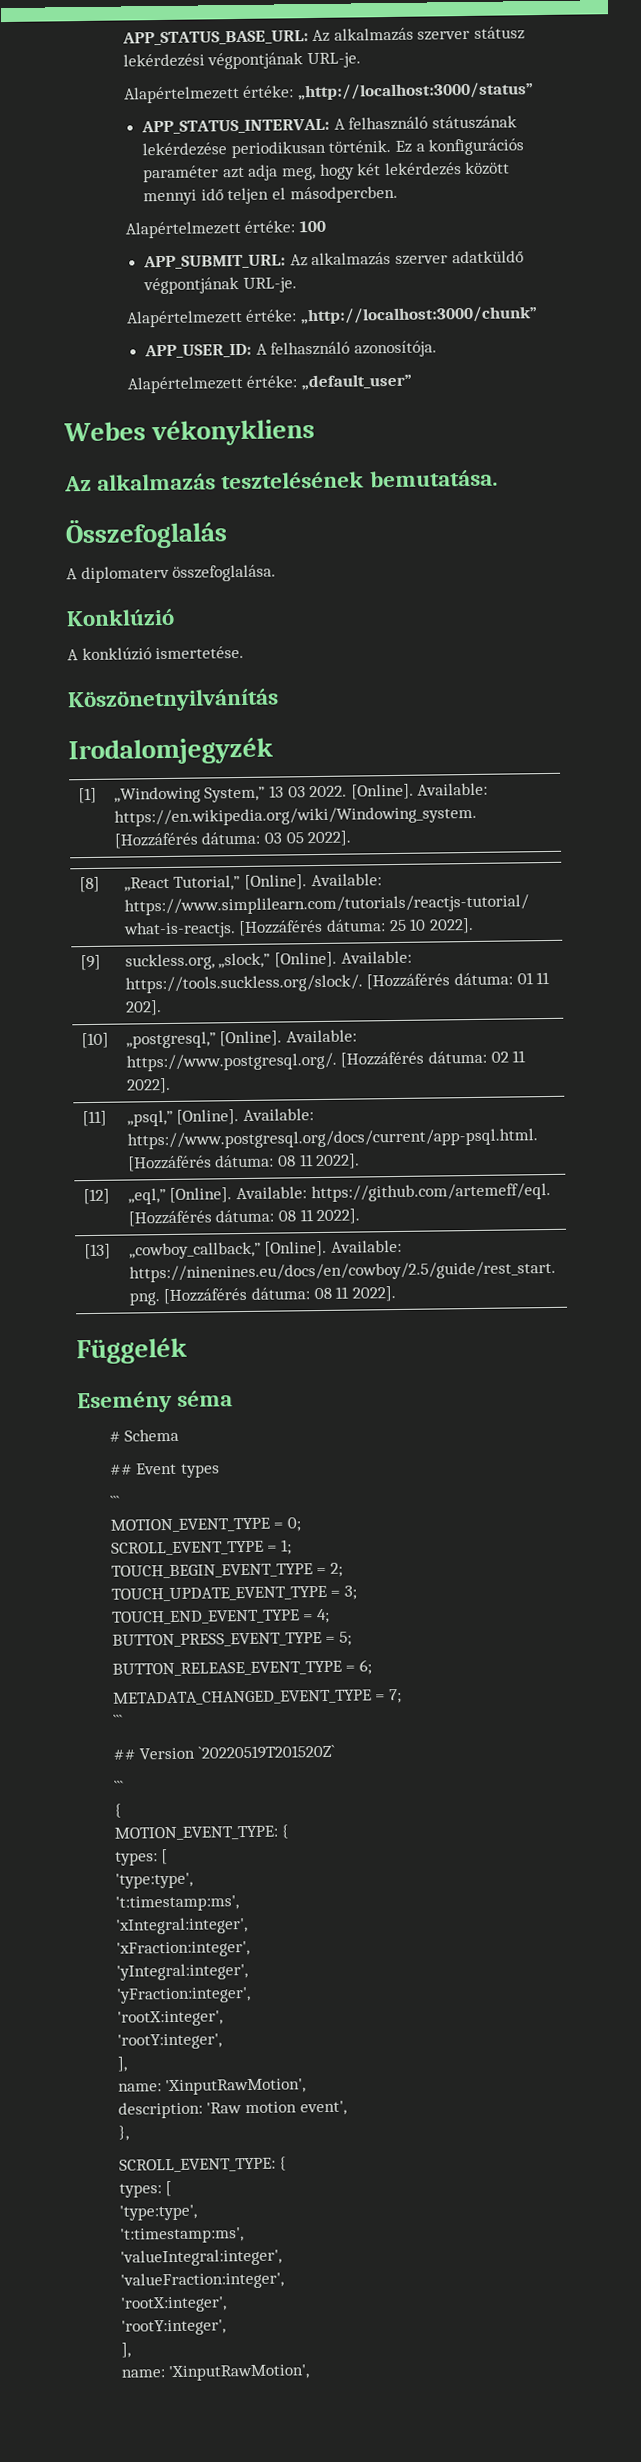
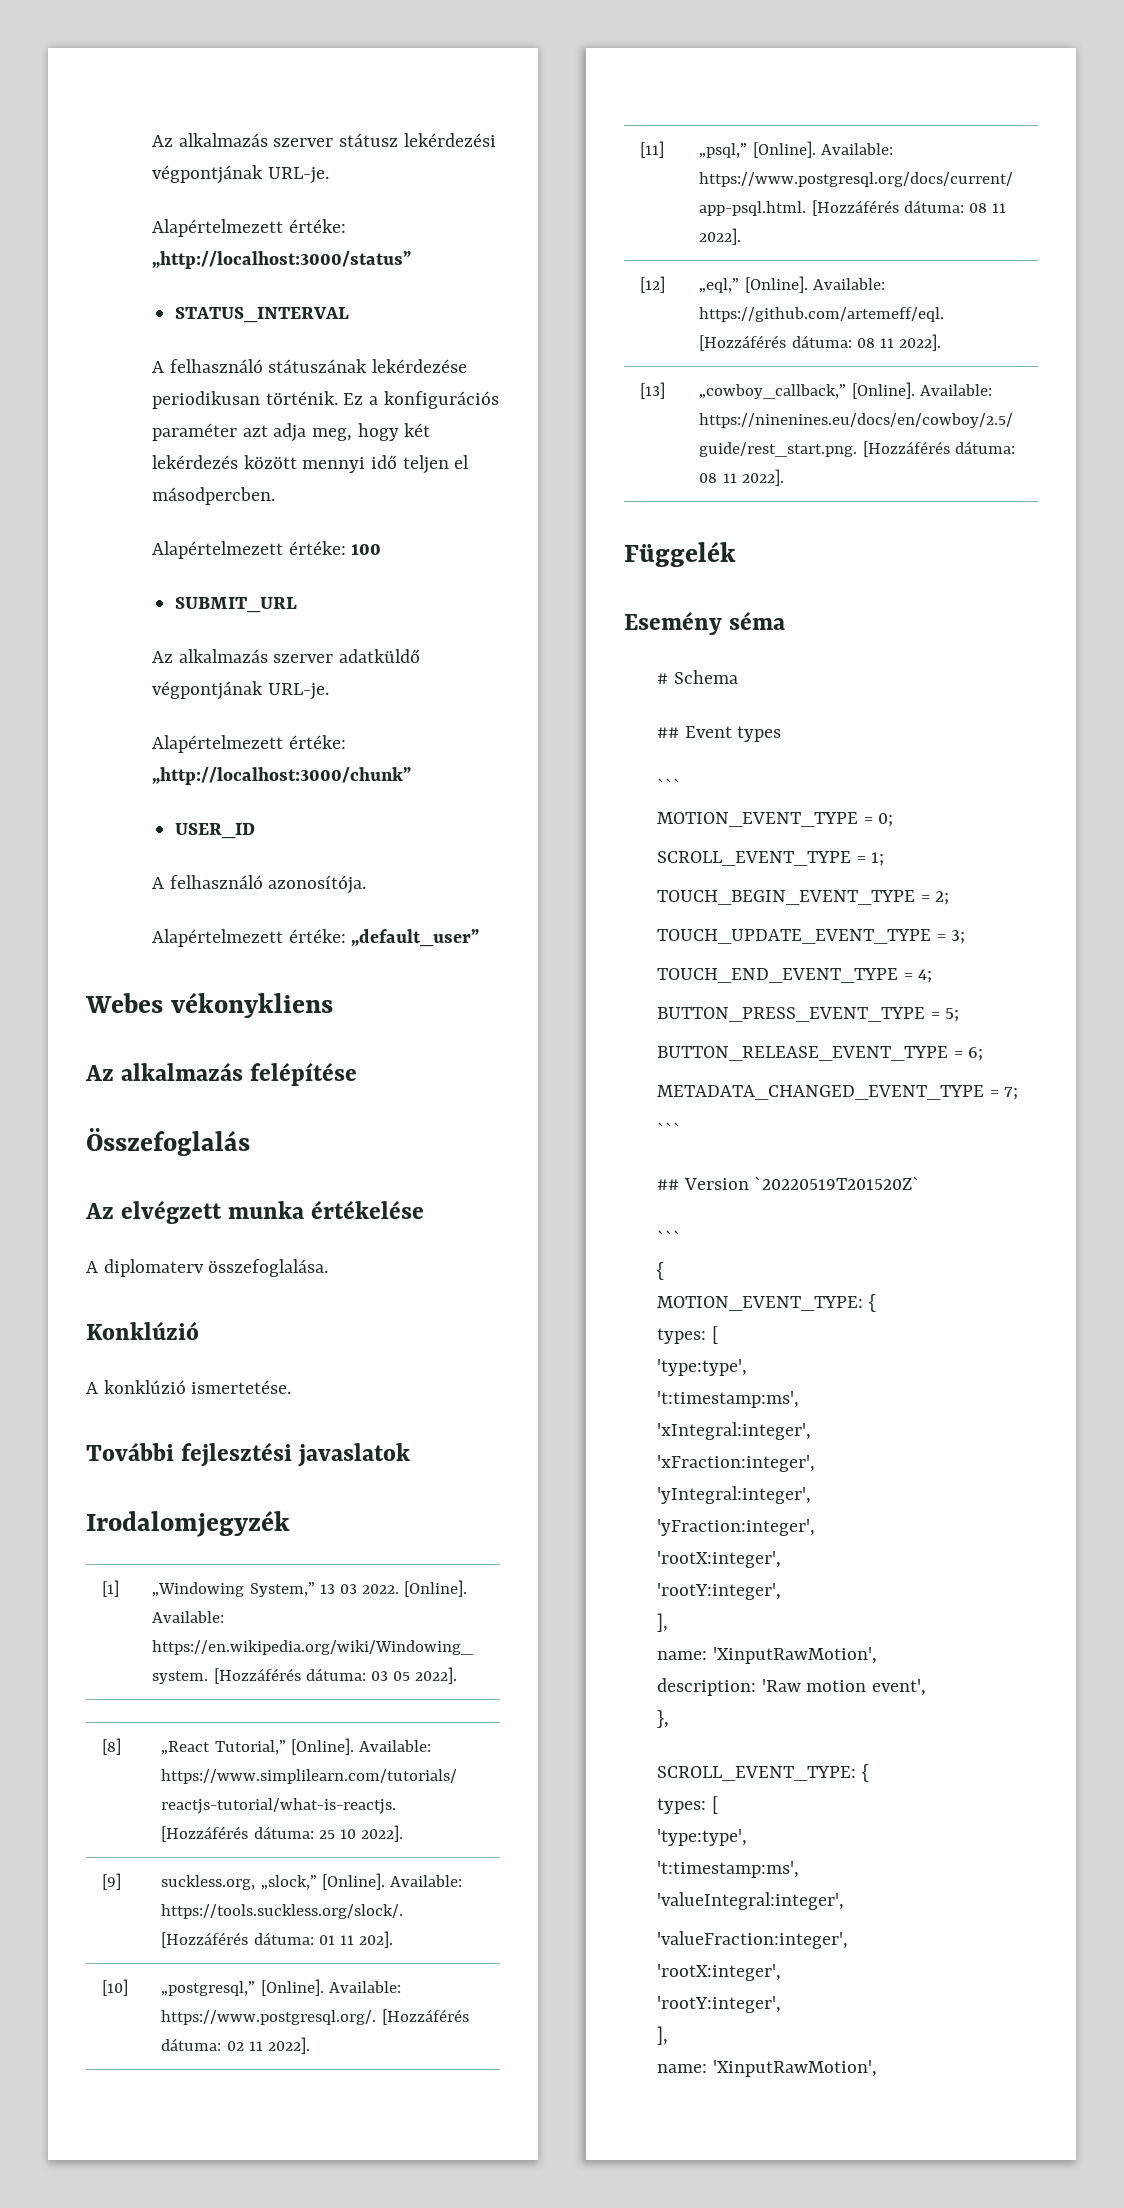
[121,30,309,46] APP_STATUS_BASE_URL: -> (151, 141) none
[141,118,331,135] APP_STATUS_INTERVAL: -> [174,307,349,323] STATUS_INTERVAL //
[143,254,287,270] APP_SUBMIT_URL: -> [174,597,297,613] SUBMIT_URL //
[144,343,253,359] APP_USER_ID: -> [174,823,255,839] USER_ID //
[221,469,498,490] tesztelésének bemutatása. -> [250,1062,358,1086] felépítése
(228, 534) none -> [85,1200,425,1224] // Az elvégzett munka értékelése
[67,688,279,713] Köszönetnyilvánítás -> [86,1442,411,1467] További fejlesztési javaslatok

